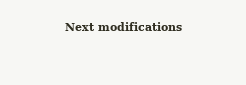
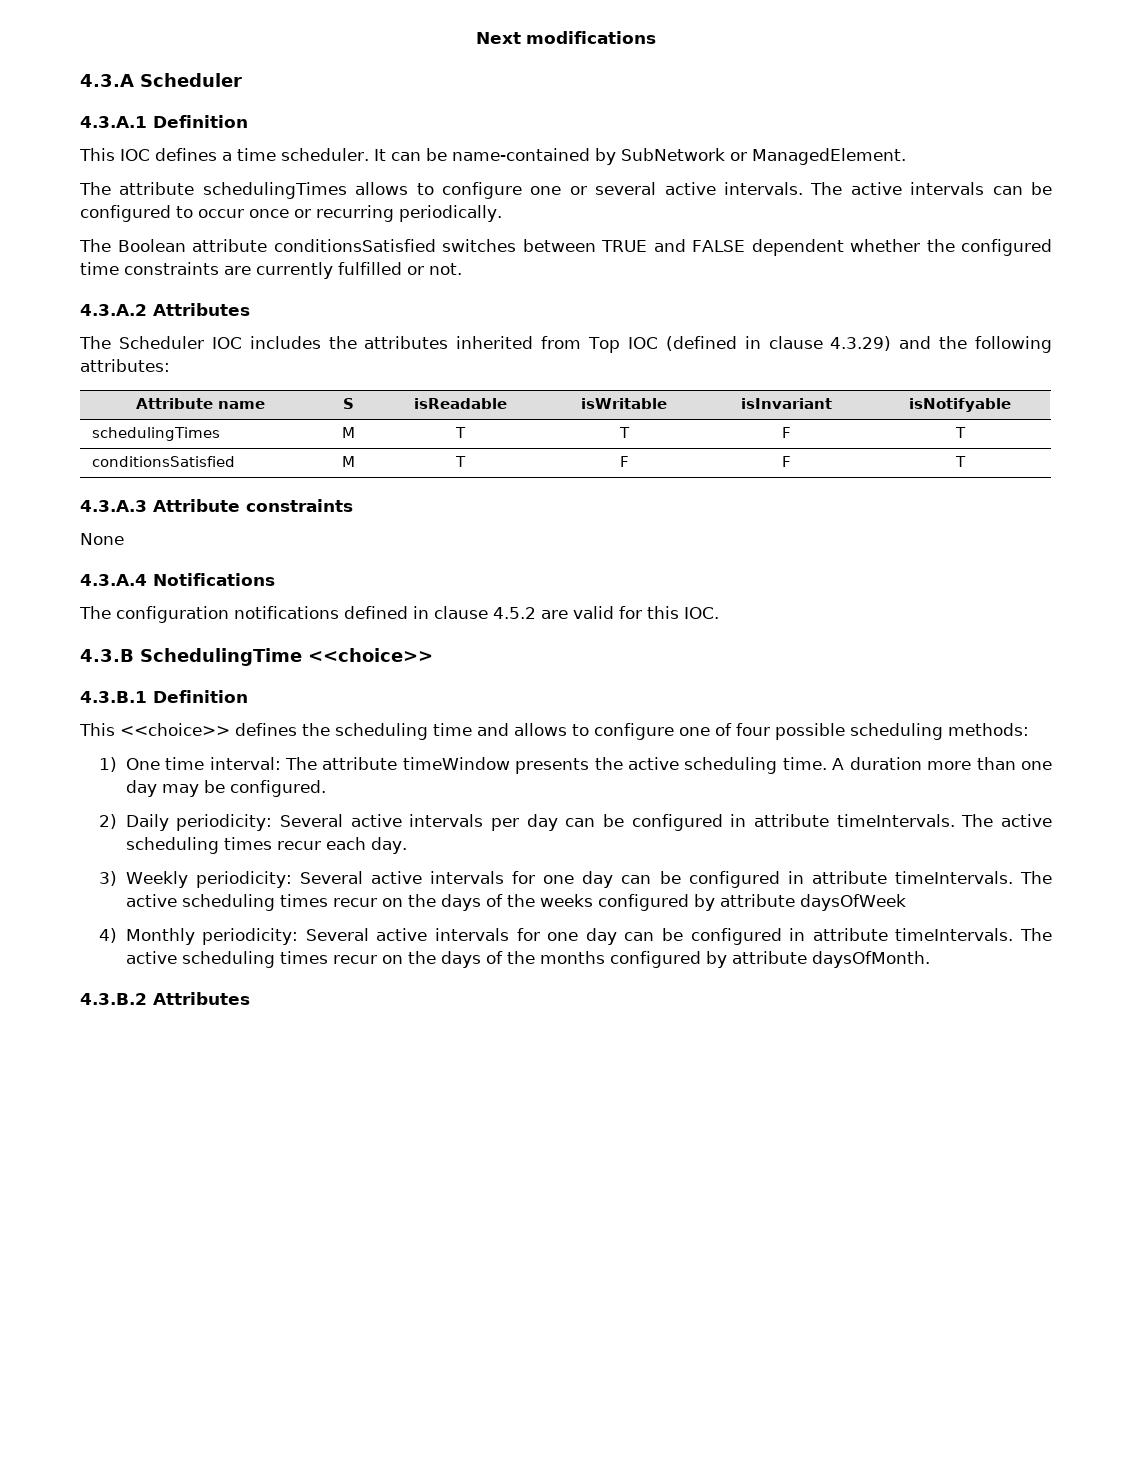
(182, 26) none -> [80,73,242,87] [80,115,248,128] [79,148,906,165] [79,182,1052,199] [80,205,502,222] [79,239,1053,256] [80,262,462,279] [80,303,250,316] [79,336,1052,353] [80,359,170,372] [136,398,265,409] [342,398,354,409] [413,398,507,409] [581,398,667,409] [741,398,832,409] [909,398,1011,412] [92,427,221,441] [341,427,355,438] [454,427,466,438] [618,427,630,438] [782,427,791,438] [954,427,966,438] [92,456,236,467] [341,456,355,467] [454,456,466,467] [619,456,629,467] [782,456,791,467] [954,456,966,467] [80,499,353,512] [80,533,124,545] [80,573,275,586] [79,606,719,623] [80,648,433,666] [80,690,248,703] [79,723,1029,740] [99,757,1053,774] [125,780,326,797] [99,814,1053,831] [125,837,407,854] [99,871,1053,888] [125,894,906,911] [99,928,1053,945] [125,951,930,968] [80,992,250,1005] // 4.3.A Scheduler // 4.3.A.1 Definition // This IOC defines a time scheduler. It can be name-contained by SubNetwork or ManagedElement. // The attribute schedulingTimes allows to configure one or several active intervals. The active intervals can be configured to occur once or recurring periodically. // The Boolean attribute conditionsSatisfied switches between TRUE and FALSE dependent whether the configured time constraints are currently fulfilled or not. // 4.3.A.2 Attributes // The Scheduler IOC includes the attributes inherited from Top IOC (defined in clause 4.3.29) and the following attributes: // Attribute name | S | isReadable | isWritable | isInvariant | isNotifyable // schedulingTimes | M | T | T | F | T // conditionsSatisfied | M | T | F | F | T // 4.3.A.3 Attribute constraints // None // 4.3.A.4 Notifications // The configuration notifications defined in clause 4.5.2 are valid for this IOC. // 4.3.B SchedulingTime <<choice>> // 4.3.B.1 Definition // This <<choice>> defines the scheduling time and allows to configure one of four possible scheduling methods: // 1) One time interval: The attribute timeWindow presents the active scheduling time. A duration more than one day may be configured. // 2) Daily periodicity: Several active intervals per day can be configured in attribute timeIntervals. The active scheduling times recur each day. // 3) Weekly periodicity: Several active intervals for one day can be configured in attribute timeIntervals. The active scheduling times recur on the days of the weeks configured by attribute daysOfWeek // 4) Monthly periodicity: Several active intervals for one day can be configured in attribute timeIntervals. The active scheduling times recur on the days of the months configured by attribute daysOfMonth. // 4.3.B.2 Attributes

